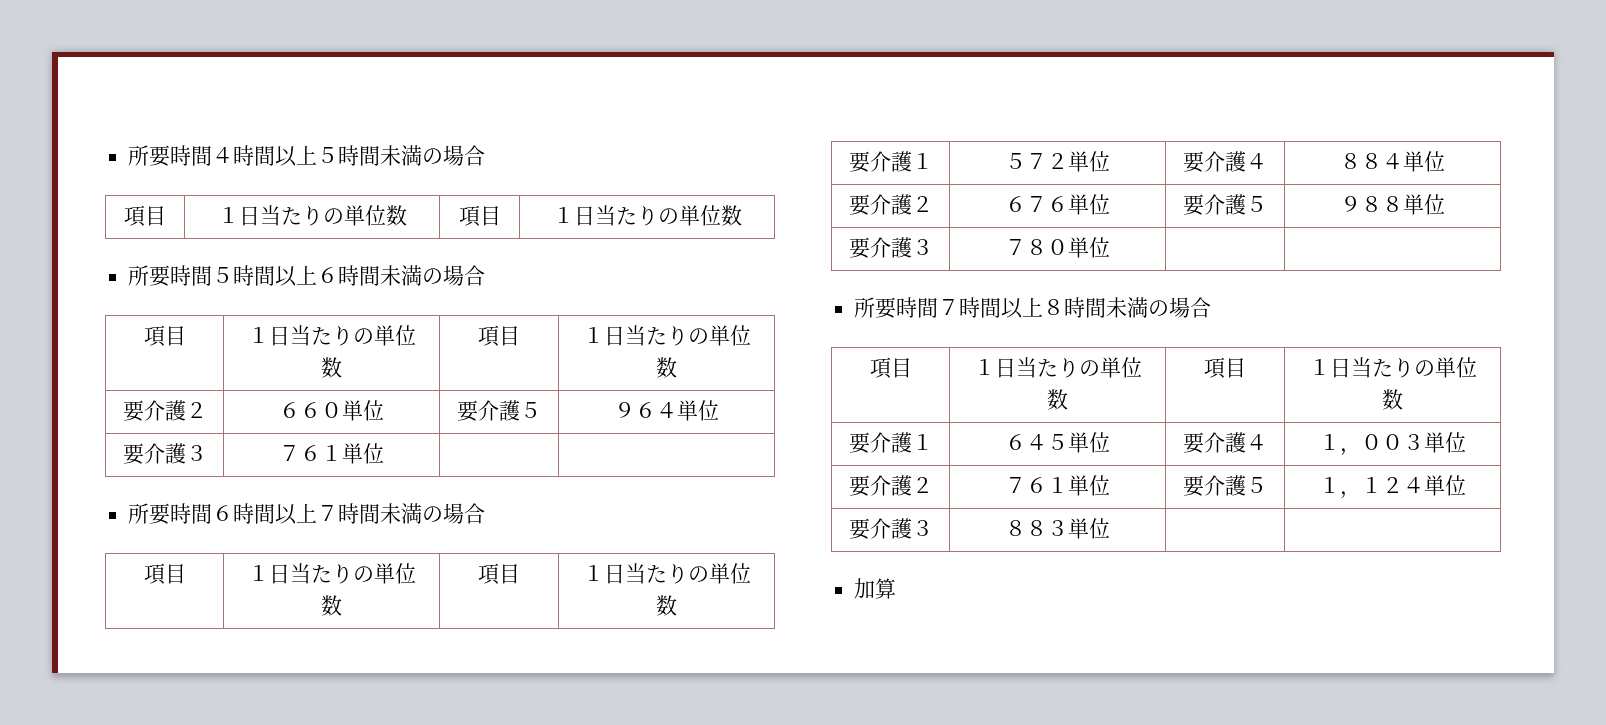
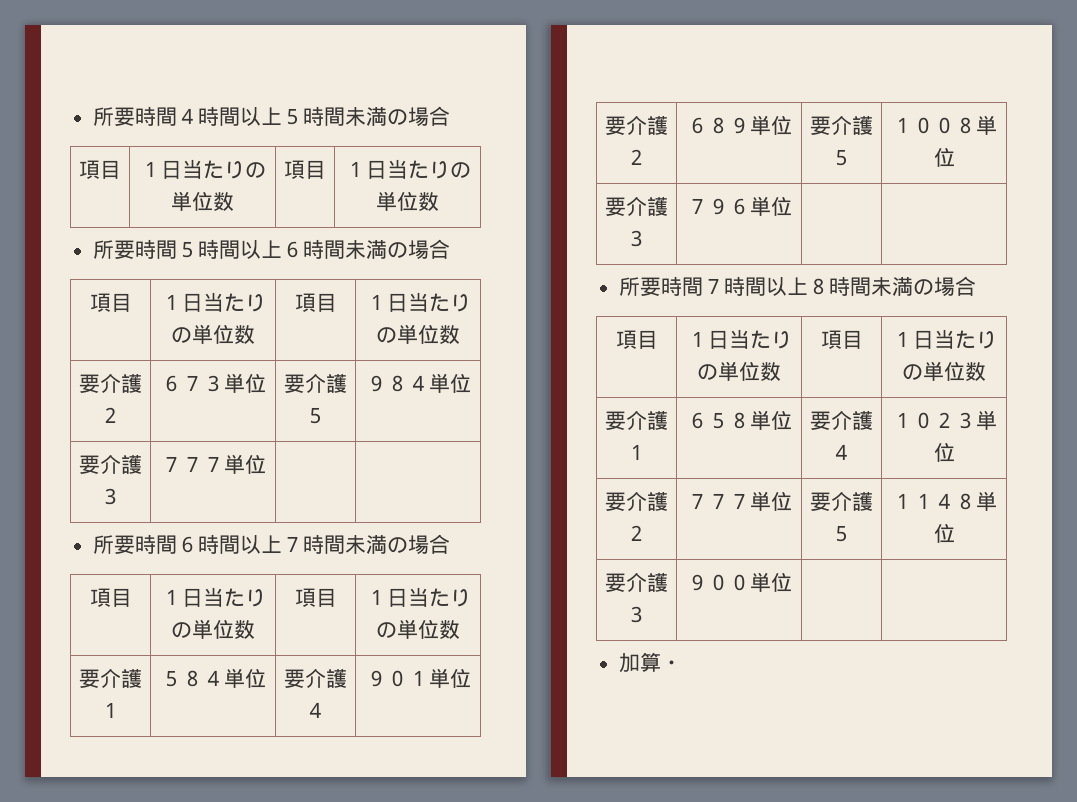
[300,400,384,421] [457,400,541,422] [614,402,656,418] ６０単位 | 要介護５ | ９６ -> [181,373,266,393] [284,374,347,393] [305,407,326,424] [365,375,408,392] ７３単位 | 要介護５ | ９８
[300,445,342,461] ６１ -> [181,456,224,472] ７７
[1026,151,1110,172] [1183,151,1267,173] [1340,153,1403,169] ７２単位 | 要介護４ | ８８４ -> [181,668,266,688] [284,669,347,688] [305,702,326,718] [365,670,429,687] ８４単位 | 要介護４ | ９０１
[1026,194,1110,215] [1183,194,1267,216] [1340,196,1382,212] ７６単位 | 要介護５ | ９８ -> [707,115,792,135] [810,116,873,135] [831,149,852,166] [891,117,955,134] ８９単位 | 要介護５ | １００
[1026,239,1068,255] ８０ -> [707,198,750,215] ９６
[1026,434,1068,450] ４５ -> [707,412,750,429] ５８
[1340,434,1403,456] ，００ -> [912,412,955,429] ０２
[1026,475,1110,496] [1183,475,1267,497] [1319,475,1466,499] [848,518,933,540] [1005,520,1068,536] ６１単位 | 要介護５ | １，１２４単位 // 要介護３ | ８８３ -> [707,491,792,511] [810,492,873,511] [831,525,852,542] [891,491,997,511] [933,523,955,543] [605,573,668,592] [626,606,647,623] [686,574,750,591] ７７単位 | 要介護５ | １１４８単位 // 要介護３ | ９００
(897, 588) none -> [660,660,682,670] ・

